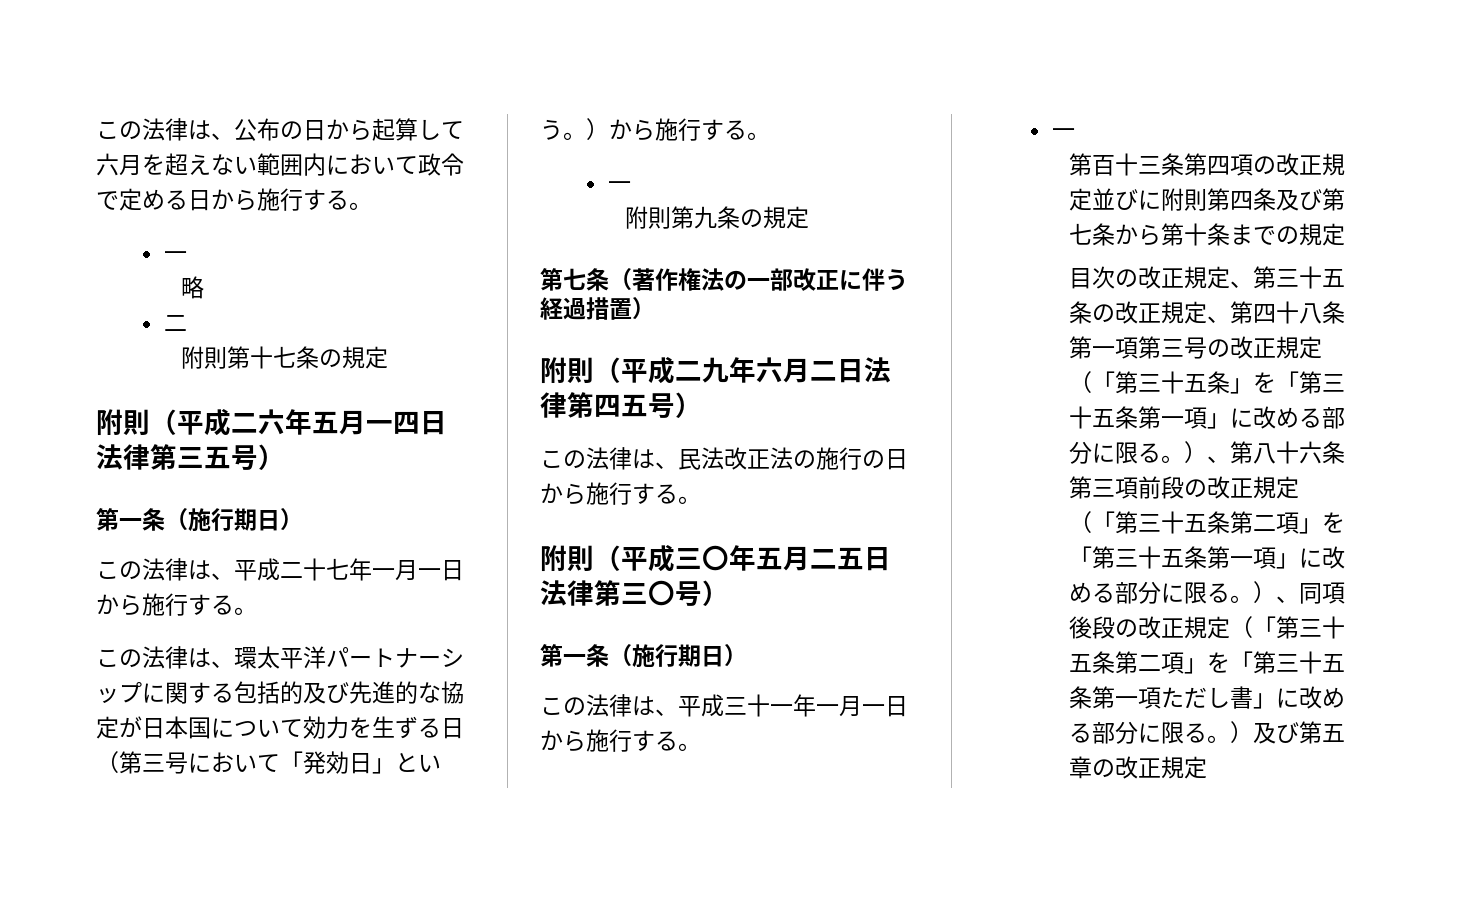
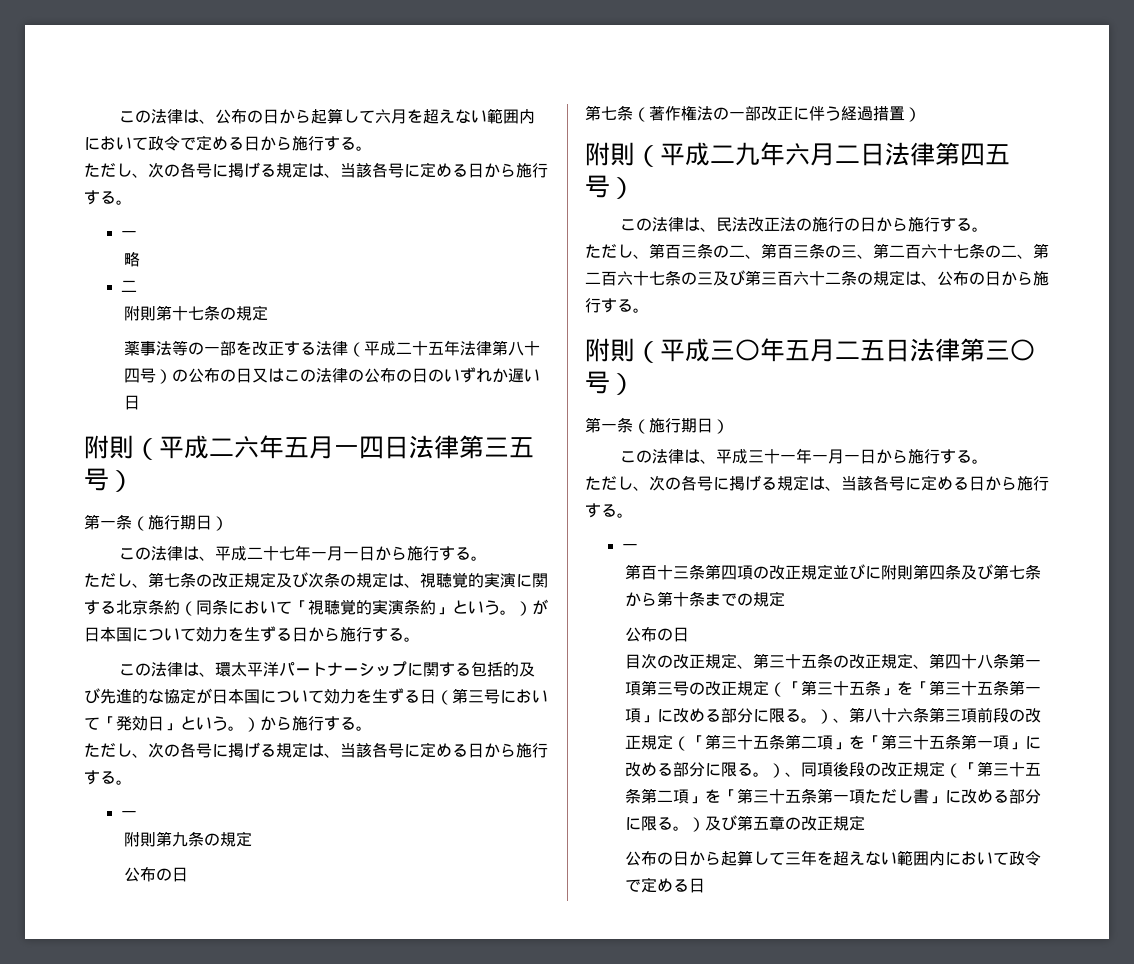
(372, 206) none -> [84,162,548,178] [84,190,132,205] // ただし、次の各号に掲げる規定は、当該各号に定める日から施行する。
(389, 357) none -> [123,340,540,357] [123,367,540,384] [123,395,140,410] // 薬事法等の一部を改正する法律（平成二十五年法律第八十四号）の公布の日又はこの法律の公布の日のいずれか遅い日
(257, 611) none -> [84,572,548,588] [84,599,548,616] [84,626,420,642] // ただし、第七条の改正規定及び次条の規定は、視聴覚的実演に関する北京条約（同条において「視聴覚的実演条約」という。）が日本国について効力を生ずる日から施行する。
(770, 136) none -> [84,742,548,758] [84,770,132,785] // ただし、次の各号に掲げる規定は、当該各号に定める日から施行する。
(810, 217) none -> [123,866,188,882] // 公布の日
(701, 500) none -> [585,243,1049,259] [585,270,1049,286] [585,298,649,313] // ただし、第百三条の二、第百三条の三、第二百六十七条の二、第二百六十七条の三及び第三百六十二条の規定は、公布の日から施行する。
(701, 747) none -> [585,475,1049,491] [585,503,633,518] // ただし、次の各号に掲げる規定は、当該各号に定める日から施行する。
(1346, 234) none -> [624,626,689,642] // 公布の日
(1208, 767) none -> [624,850,1041,866] [624,877,705,893] // 公布の日から起算して三年を超えない範囲内において政令で定める日

